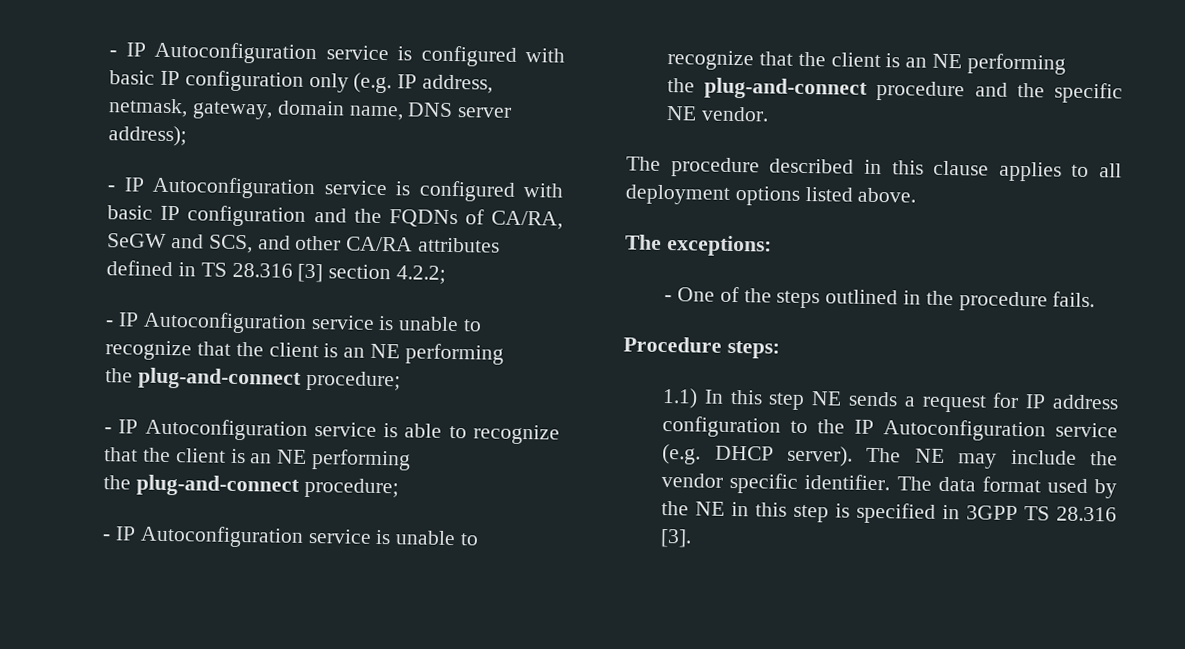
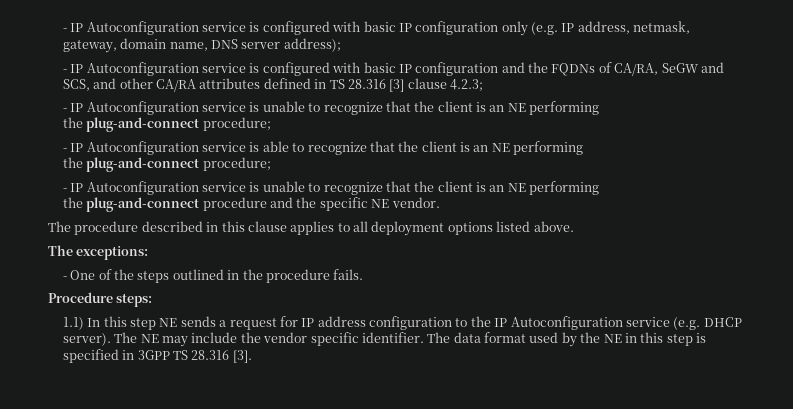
[328,264,446,284] section 4.2.2; -> [407,78,484,91] clause 4.2.3;

